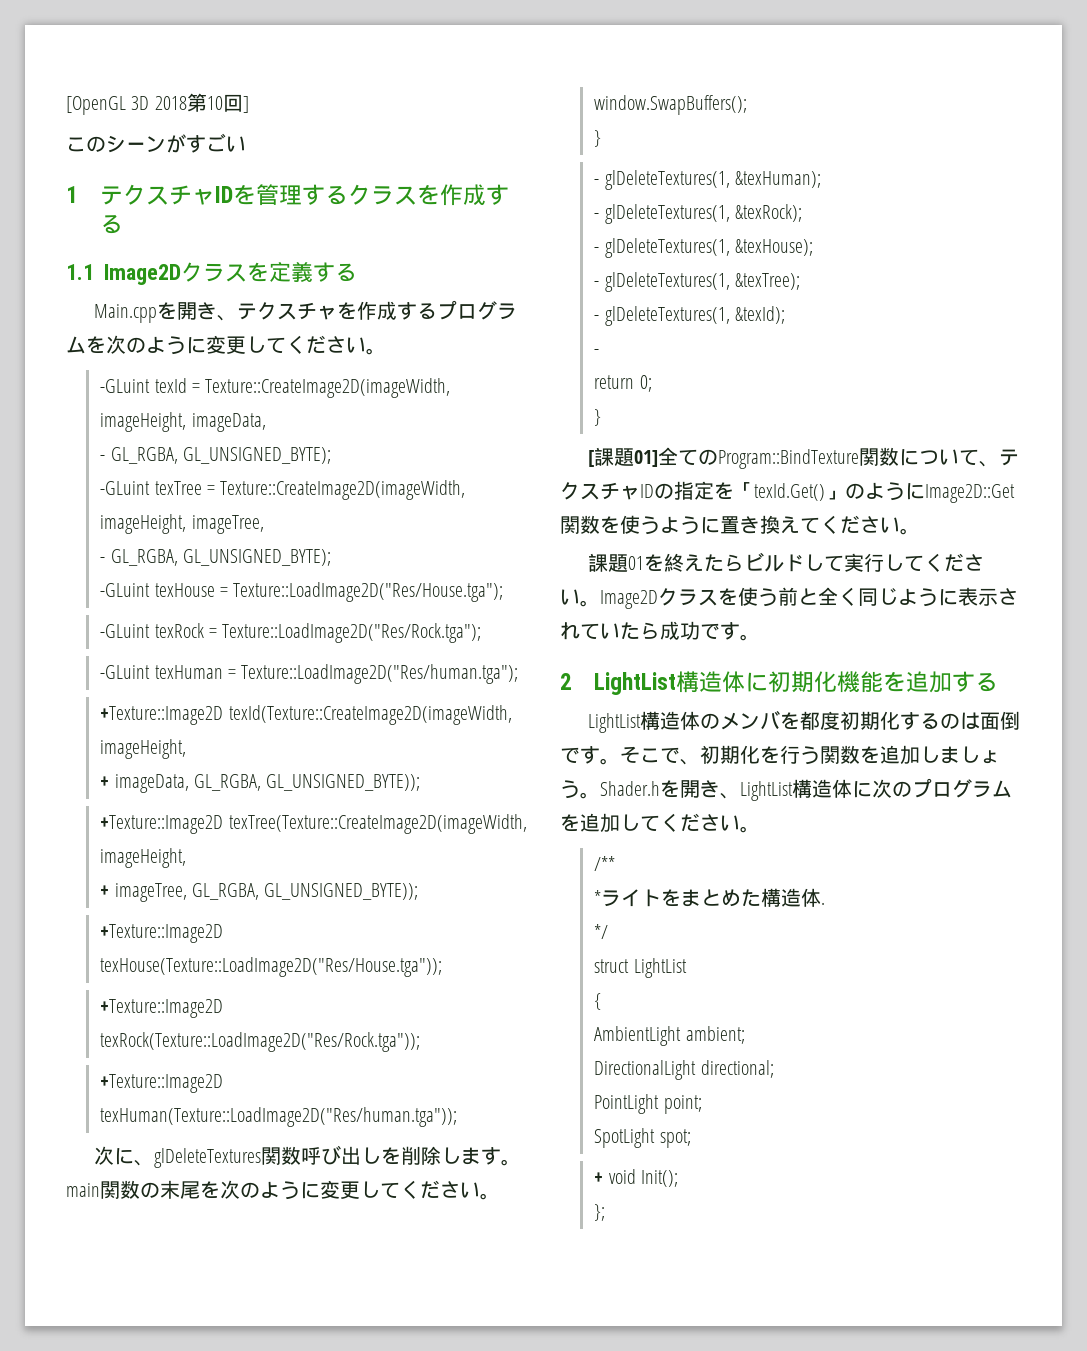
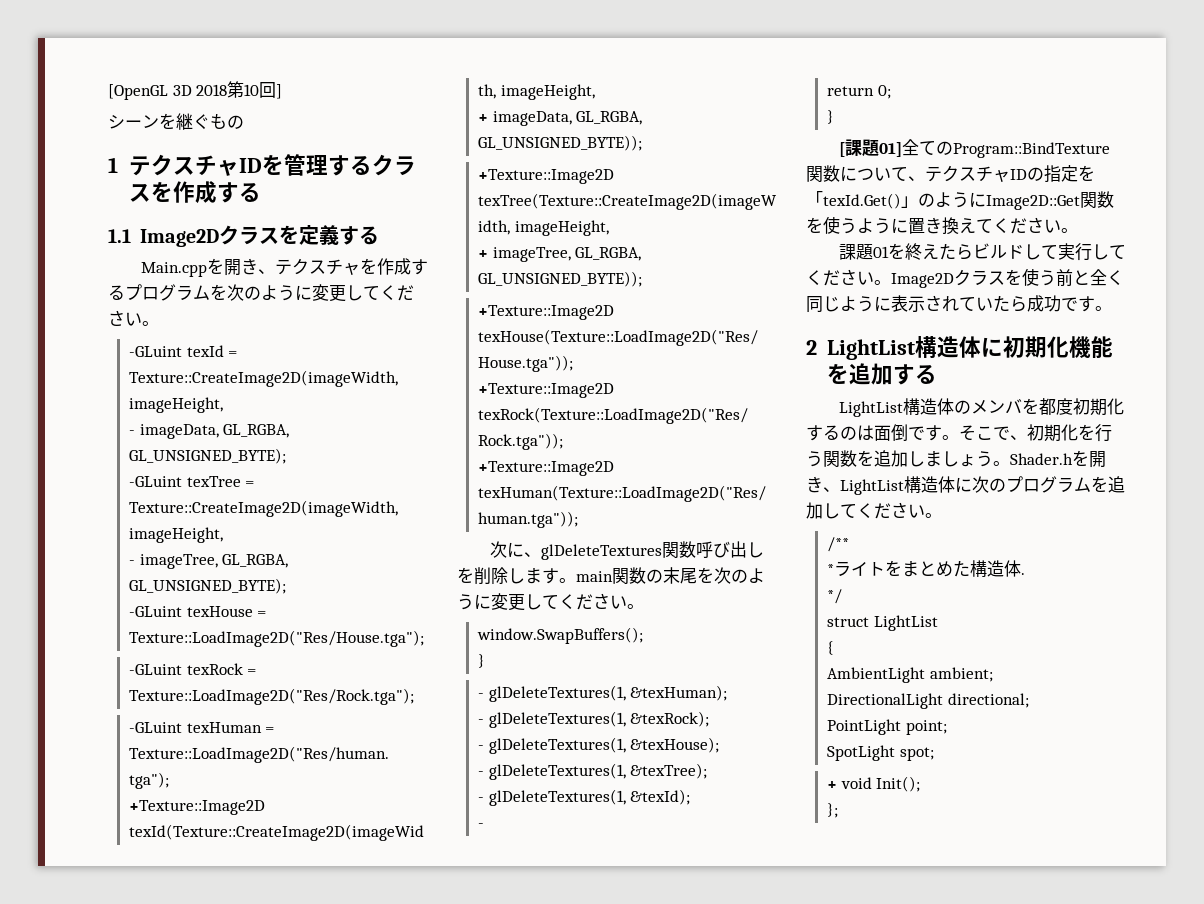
[66,133,246,153] このシーンがすごい -> [108,113,244,130] シーンを継ぐもの
[191,413,266,432] [100,455,106,461] imageData, // - -> [129,424,219,439] // - imageData,
[191,515,264,534] [100,557,106,563] imageTree, // - -> [129,554,218,569] // - imageTree,

